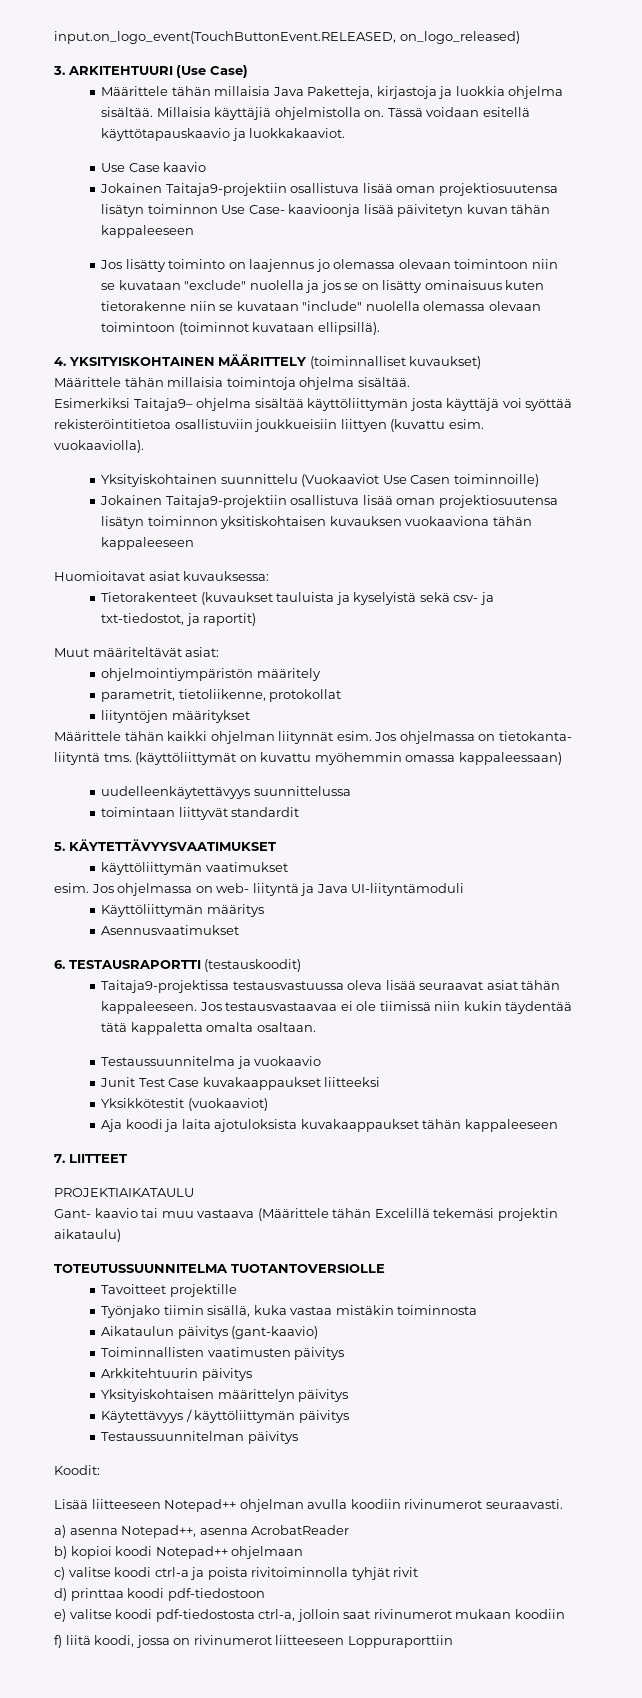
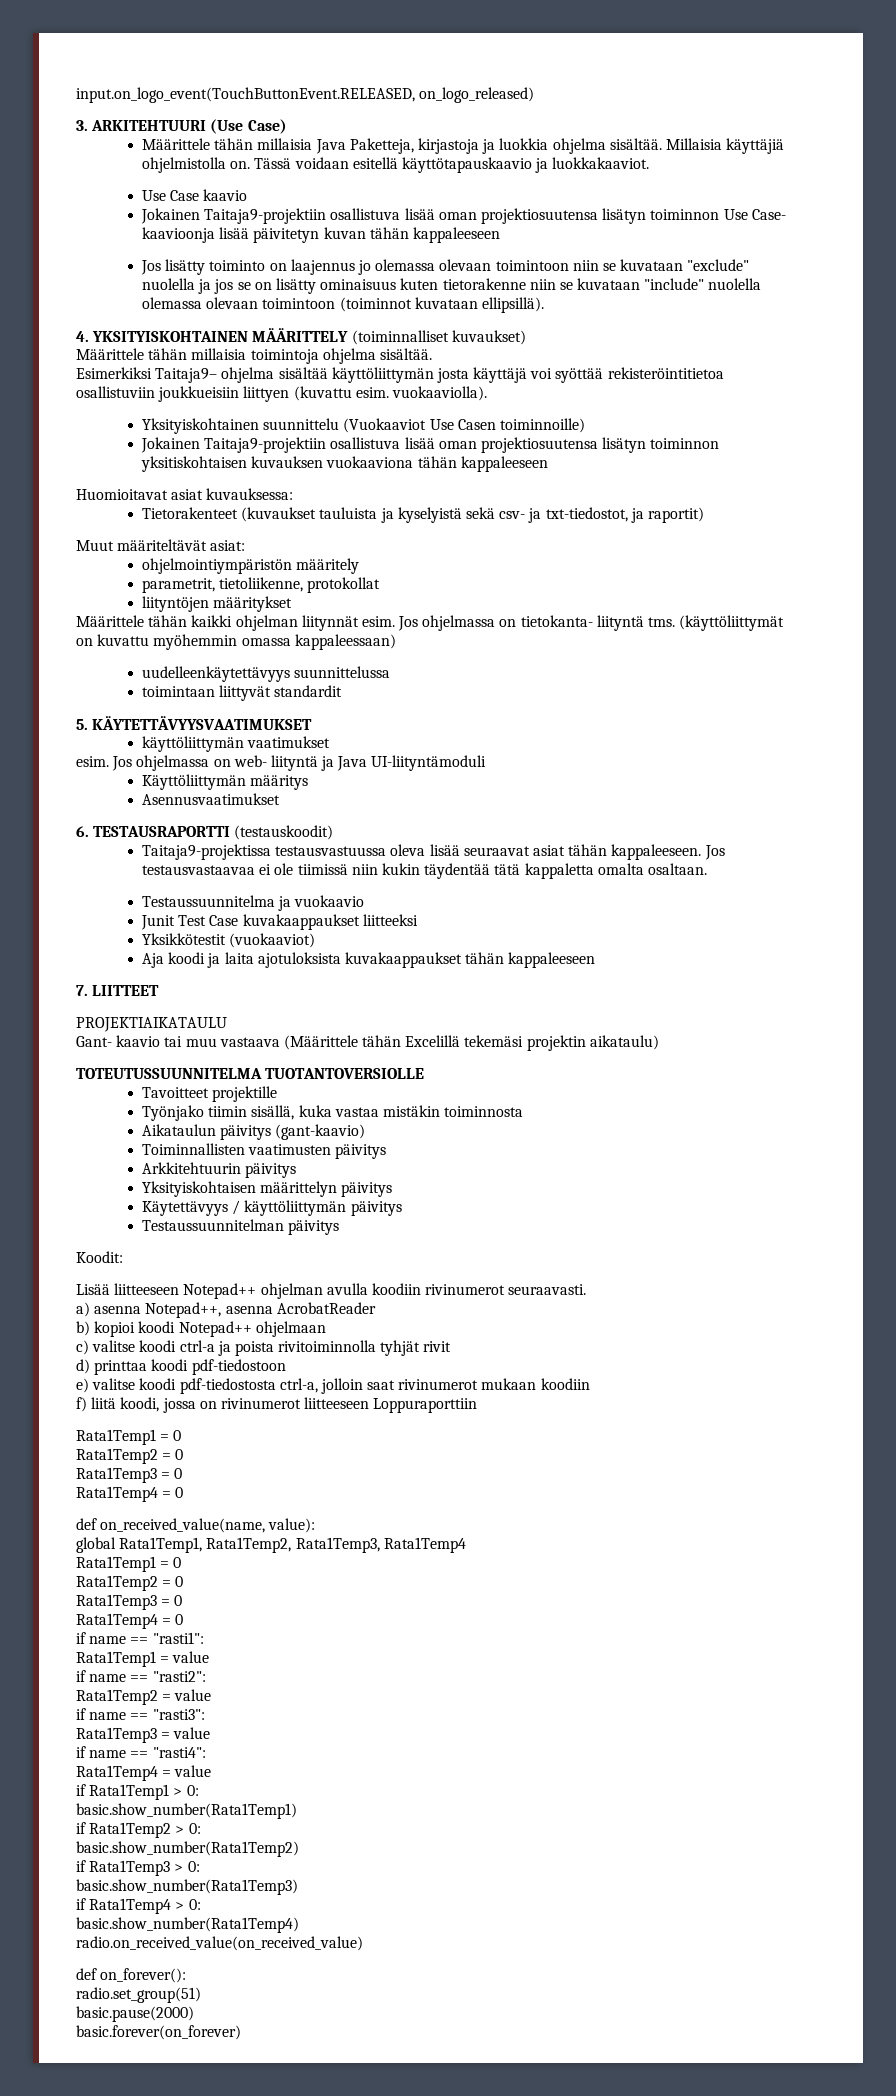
(453, 1641) none -> [76,1429,182,1445] [76,1448,184,1464] [76,1467,183,1483] [76,1486,184,1502] [76,1518,316,1533] [76,1537,466,1553] [76,1556,182,1572] [76,1575,184,1591] [76,1594,183,1610] [76,1613,184,1629] [76,1632,204,1644] [76,1651,210,1667] [76,1670,206,1682] [76,1689,212,1705] [76,1708,205,1720] [76,1727,211,1743] [76,1746,206,1758] [76,1765,212,1781] [76,1784,199,1800] [76,1803,297,1819] [76,1822,201,1838] [76,1841,299,1857] [76,1860,200,1876] [76,1879,298,1895] [76,1898,201,1914] [76,1917,299,1933] [76,1936,363,1951] [76,1968,187,1983] [76,1987,201,2003] [76,2006,194,2022] [76,2025,241,2040] // Rata1Temp1 = 0 // Rata1Temp2 = 0 // Rata1Temp3 = 0 // Rata1Temp4 = 0 // def on_received_value(name, value): // global Rata1Temp1, Rata1Temp2, Rata1Temp3, Rata1Temp4 // Rata1Temp1 = 0 // Rata1Temp2 = 0 // Rata1Temp3 = 0 // Rata1Temp4 = 0 // if name == "rasti1": // Rata1Temp1 = value // if name == "rasti2": // Rata1Temp2 = value // if name == "rasti3": // Rata1Temp3 = value // if name == "rasti4": // Rata1Temp4 = value // if Rata1Temp1 > 0: // basic.show_number(Rata1Temp1) // if Rata1Temp2 > 0: // basic.show_number(Rata1Temp2) // if Rata1Temp3 > 0: // basic.show_number(Rata1Temp3) // if Rata1Temp4 > 0: // basic.show_number(Rata1Temp4) // radio.on_received_value(on_received_value) // def on_forever(): // radio.set_group(51) // basic.pause(2000) // basic.forever(on_forever)

